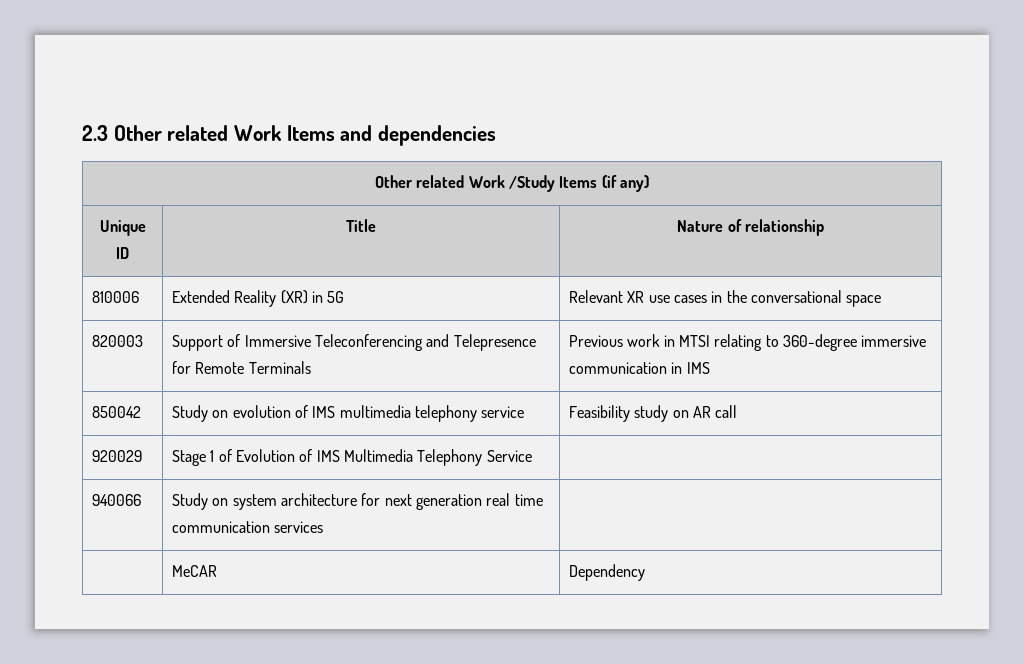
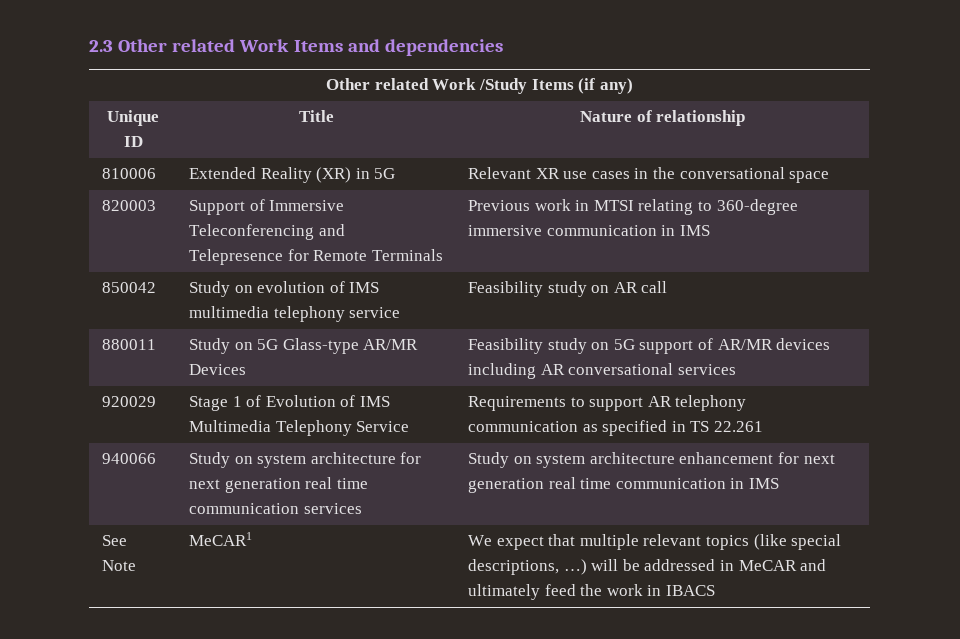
(738, 411) none -> [102,339,157,350] [189,338,419,354] [189,364,247,375] [468,338,831,354] [468,363,736,379] // 880011 | Study on 5G Glass-type AR/MR Devices | Feasibility study on 5G support of AR/MR devices including AR conversational services
(532, 456) none -> [468,395,747,411] [468,420,764,436] Requirements to support AR telephony communication as specified in TS 22.261
[171,565,217,577] [568,564,645,581] // | MeCAR | Dependency -> [468,452,835,468] [468,477,780,493] [102,535,128,546] [102,560,137,571] [189,532,253,546] [468,534,842,550] [468,559,827,575] [468,584,716,600] Study on system architecture enhancement for next generation real time communication in IMS // See Note | MeCAR1 | We expect that multiple relevant topics (like special descriptions, …) will be addressed in MeCAR and ultimately feed the work in IBACS

